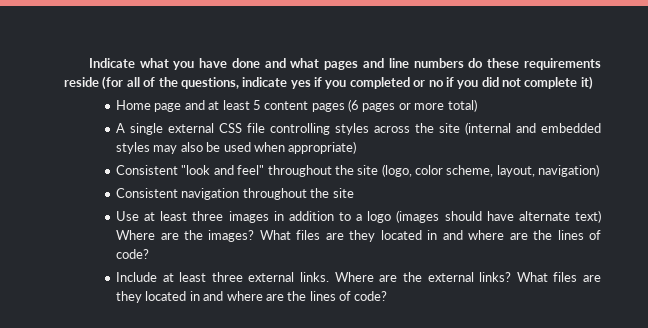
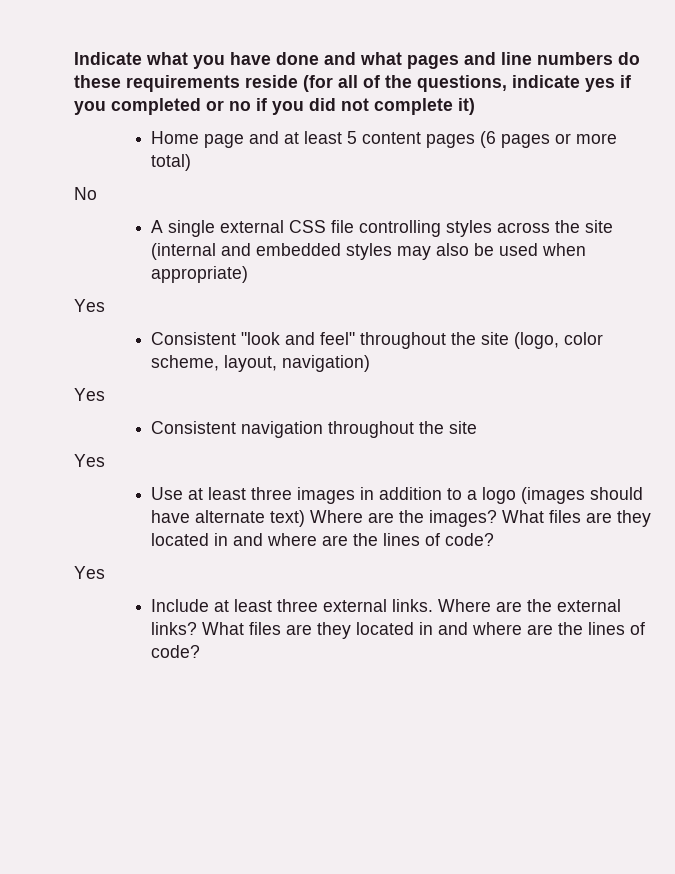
(477, 105) none -> [74,187,97,200] // No
(357, 147) none -> [74,299,105,312] // Yes
(600, 170) none -> [74,388,105,401] // Yes
(354, 193) none -> [74,454,105,467] // Yes
(150, 254) none -> [74,566,105,579] // Yes

